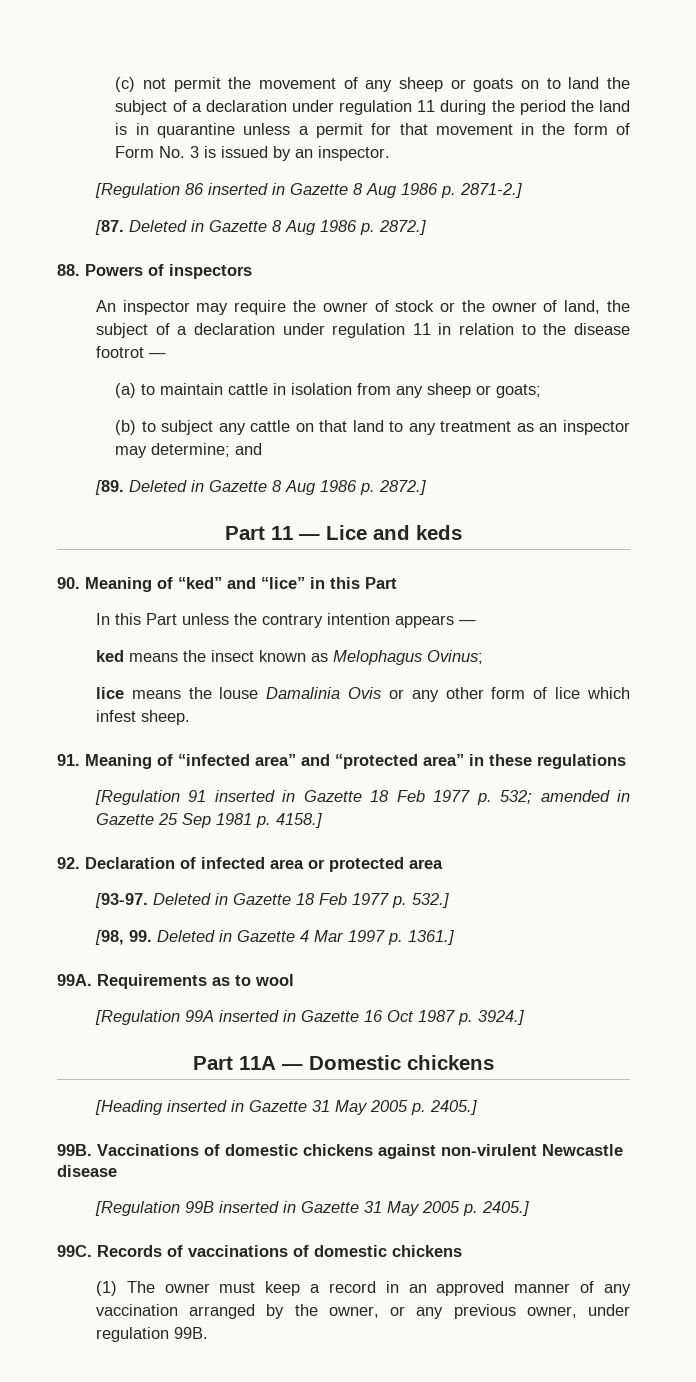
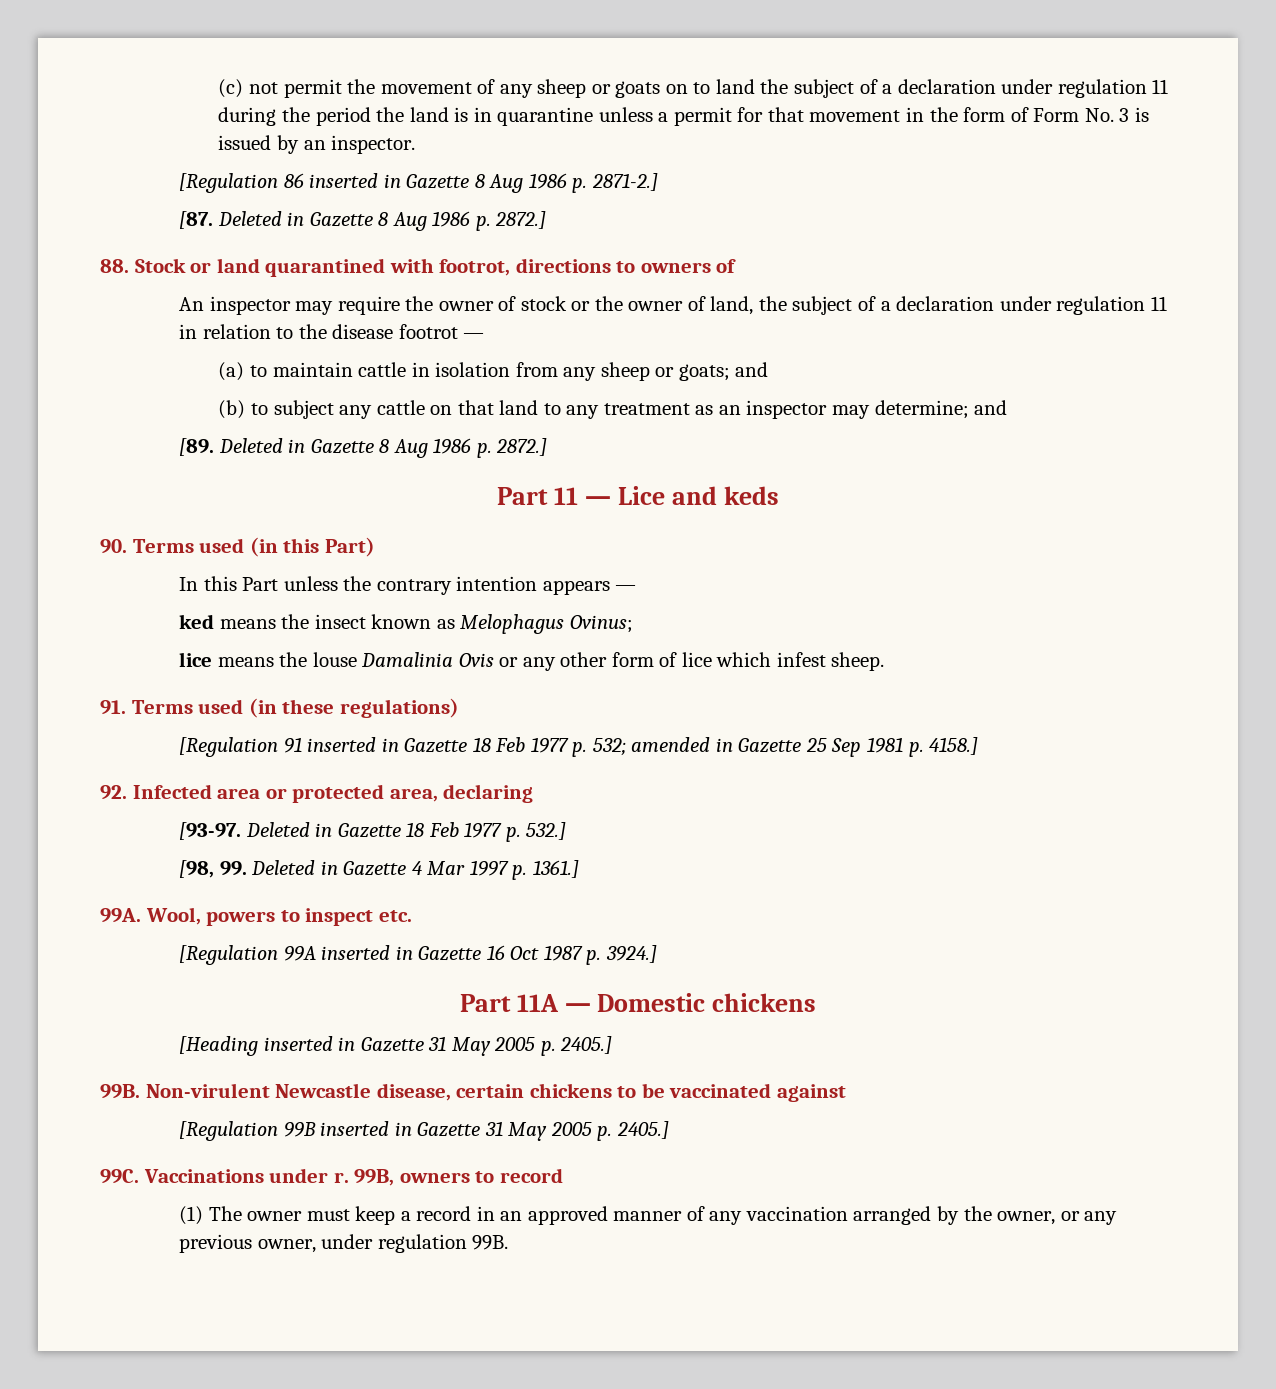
[85,264,252,279] Powers of inspectors -> [134,258,737,277] Stock or land quarantined with footrot, directions to owners of
(542, 391) none -> [735,362,769,377] and
[85,577,397,592] Meaning of “ked” and “lice” in this Part -> [132,537,375,557] Terms used (in this Part)
[85,754,626,769] Meaning of “infected area” and “protected area” in these regulations -> [131,698,459,718] Terms used (in these regulations)
[85,857,265,869] Declaration of infected -> [132,784,212,799] Infected
[409,859,443,869] area -> [389,784,534,803] area, declaring
[97,974,294,989] Requirements as to wool -> [145,907,412,926] Wool, powers to inspect etc.
[97,1144,623,1159] [57,1165,117,1177] Vaccinations of domestic chickens against non-virulent Newcastle disease -> [145,1083,846,1102] Non-virulent Newcastle disease, certain chickens to be vaccinated against
[97,1245,462,1257] Records of vaccinations of domestic chickens -> [143,1168,563,1186] Vaccinations under r. 99B, owners to record

